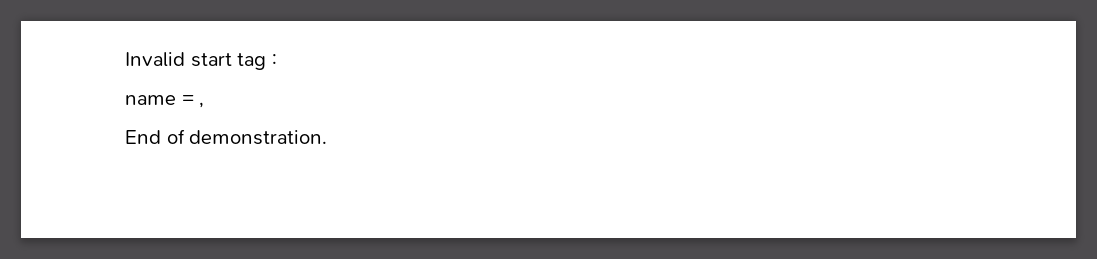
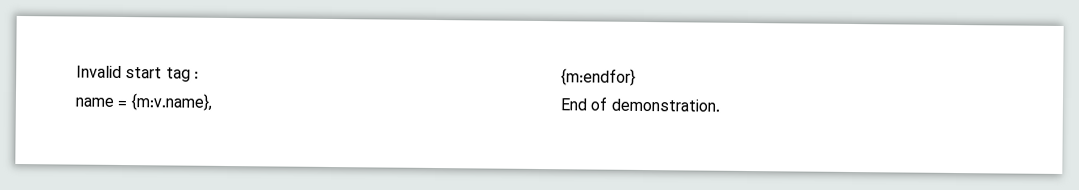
[199,102,205,108] , -> [130,93,212,111] [561,68,636,86] {m:v.name}, // {m:endfor}

